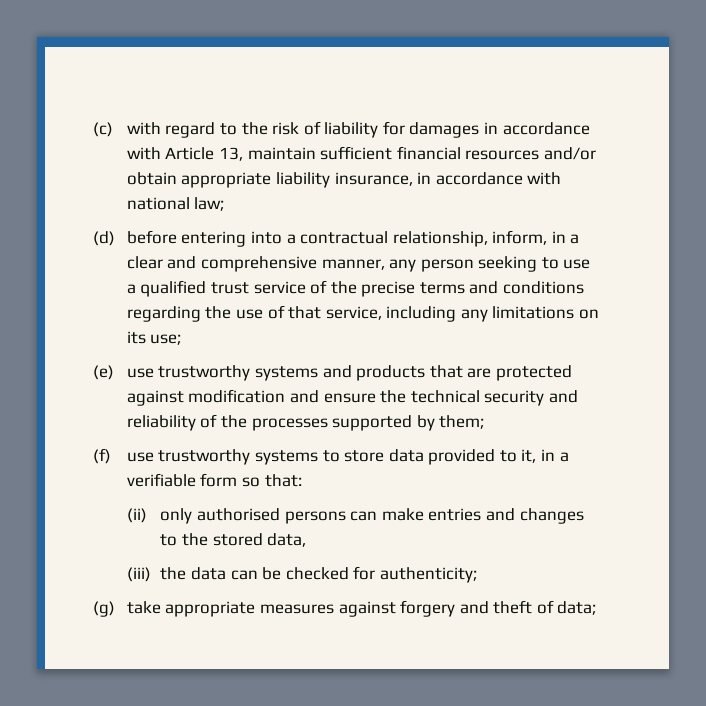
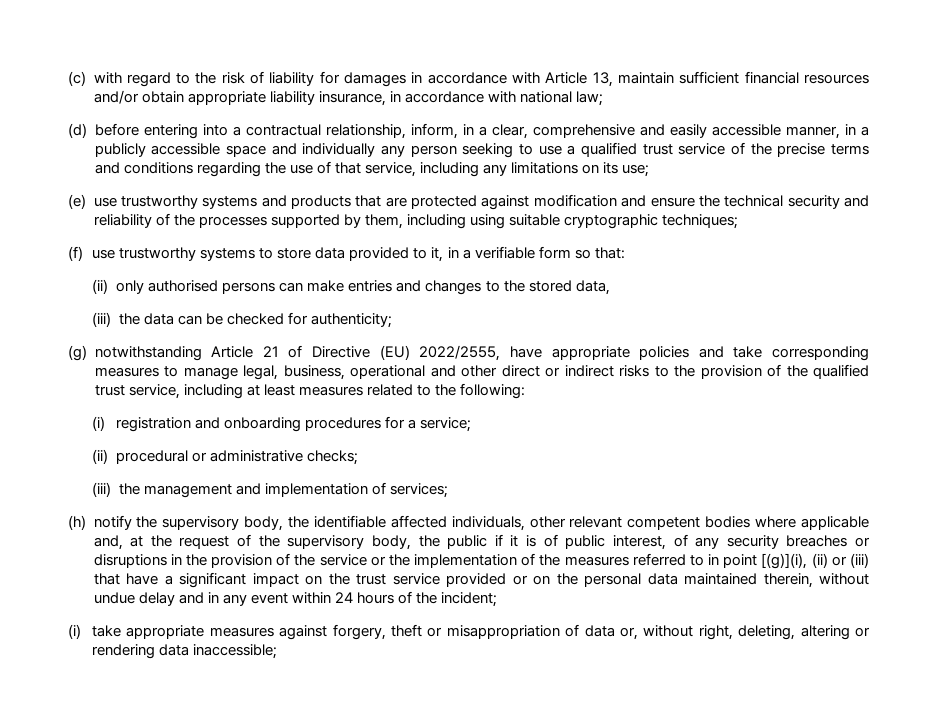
[126,256,385,272] clear and comprehensive manner, -> [491,124,869,139] [94,143,376,157] clear, comprehensive and easily accessible manner, in a publicly accessible space and individually
[439,415,485,429] them; -> [364,214,739,229] them, including using suitable cryptographic techniques;
[126,600,597,617] take appropriate measures against forgery and theft of data; -> [94,345,869,361] [94,364,869,380] [94,383,525,399] [92,416,472,432] [92,449,359,465] [92,482,448,498] [68,515,869,531] [93,534,870,550] [93,553,869,569] [93,572,869,588] [93,591,498,607] [68,624,870,640] [92,644,278,659] notwithstanding Article 21 of Directive (EU) 2022/2555, have appropriate policies and take corresponding measures to manage legal, business, operational and other direct or indirect risks to the provision of the qualified trust service, including at least measures related to the following: // (i) registration and onboarding procedures for a service; // (ii) procedural or administrative checks; // (iii) the management and implementation of services; // (h) notify the supervisory body, the identifiable affected individuals, other relevant competent bodies where applicable and, at the request of the supervisory body, the public if it is of public interest, of any security breaches or disruptions in the provision of the service or the implementation of the measures referred to in point [(g)](i), (ii) or (iii) that have a significant impact on the trust service provided or on the personal data maintained therein, without undue delay and in any event within 24 hours of the incident; // (i) take appropriate measures against forgery, theft or misappropriation of data or, without right, deleting, altering or rendering data inaccessible;

